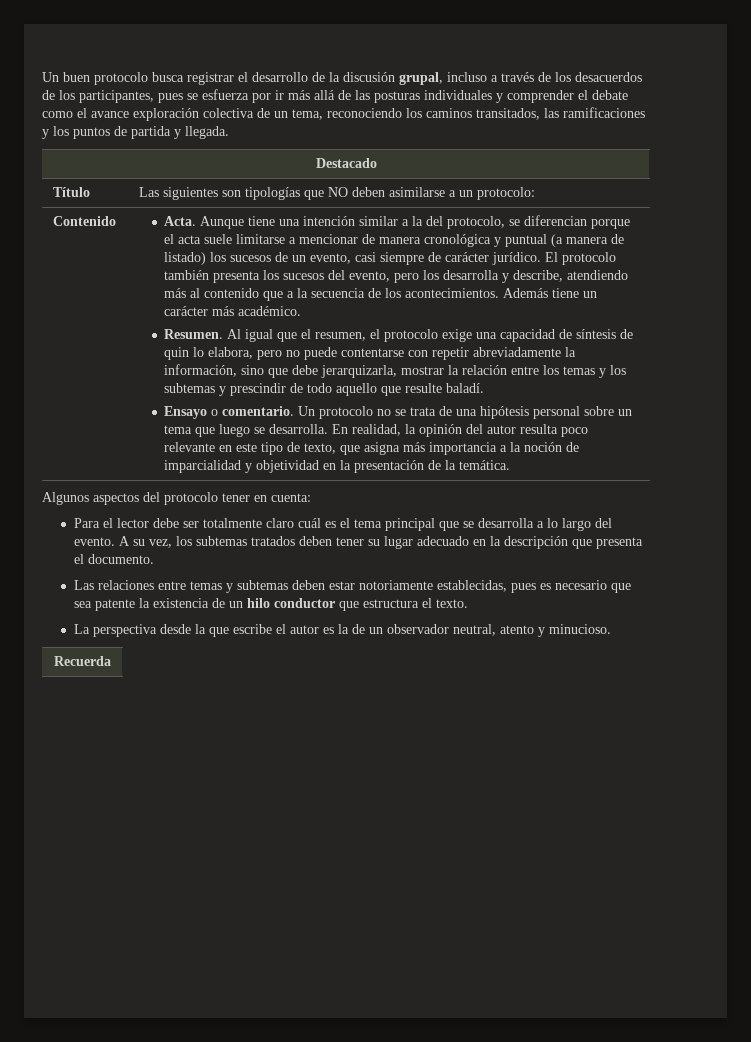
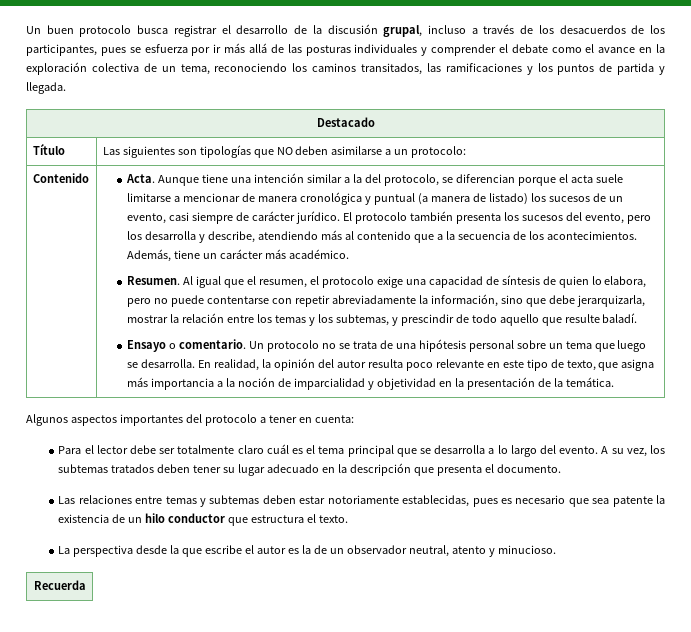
(129, 114) none -> [639,44,666,53] en la
[503,288,549,298] Además -> [126,249,171,262] Además,
[164,347,190,360] quin -> [558,276,589,288] quien
[164,383,216,393] subtemas -> [335,314,389,326] subtemas,
(139, 499) none -> [119,414,183,426] importantes
(218, 498) none -> [259,417,266,423] a

